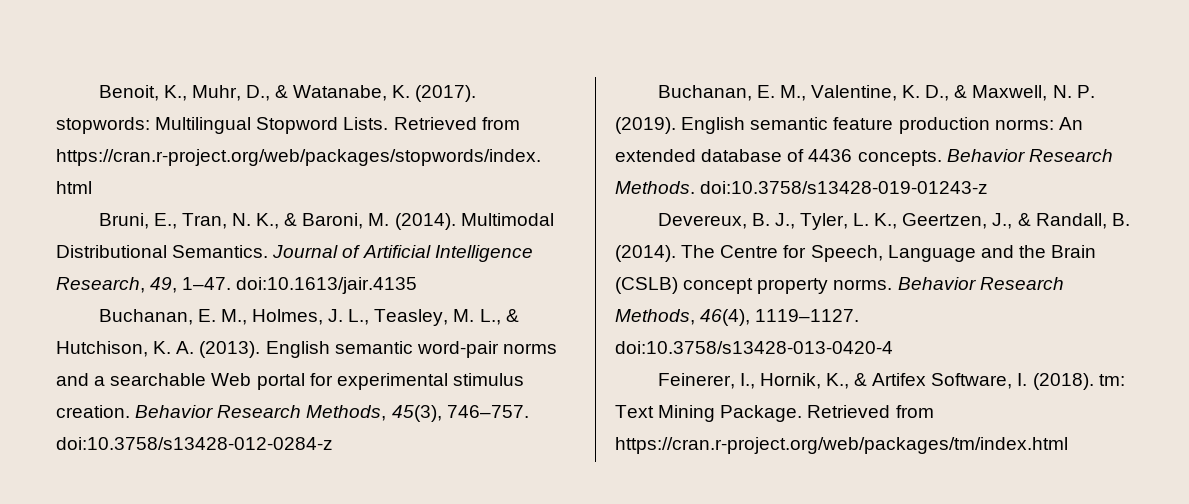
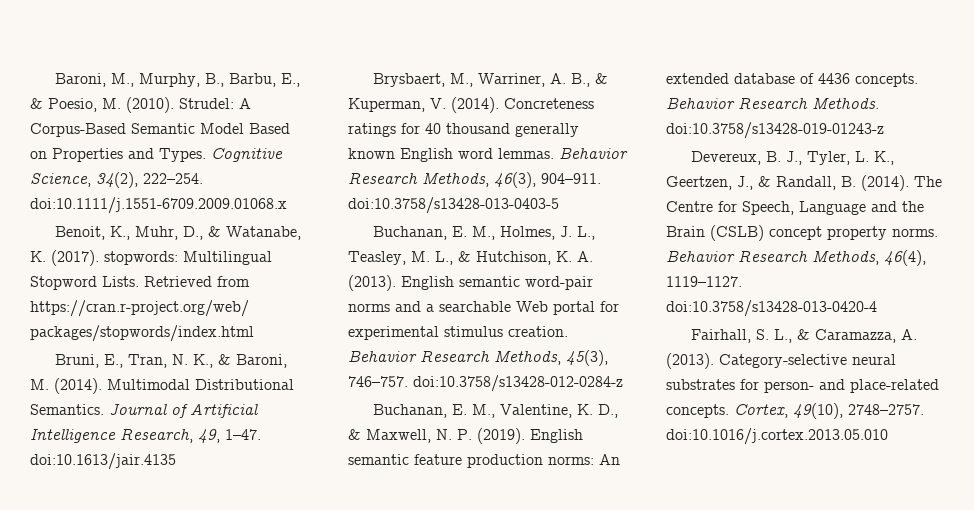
(98, 93) none -> [55,73,301,87] [30,97,251,113] [30,123,290,137] [30,148,283,162] [30,172,203,188] [30,197,287,214] Baroni, M., Murphy, B., Barbu, E., & Poesio, M. (2010). Strudel: A Corpus-Based Semantic Model Based on Properties and Types. Cognitive Science, 34(2), 222–254. doi:10.1111/j.1551-6709.2009.01068.x //
(418, 285) none -> [373,73,609,87] [348,97,594,113] [348,123,579,137] [348,147,628,162] [348,172,601,188] [348,197,559,214] // Brysbaert, M., Warriner, A. B., & Kuperman, V. (2014). Concreteness ratings for 40 thousand generally known English word lemmas. Behavior Research Methods, 46(3), 904–911. doi:10.3758/s13428-013-0403-5
[657,373,1125,390] [615,405,934,422] [615,437,1068,454] Feinerer, I., Hornik, K., & Artifex Software, I. (2018). tm: Text Mining Package. Retrieved from https://cran.r-project.org/web/packages/tm/index.html -> [691,329,918,343] [666,353,896,369] [666,379,939,393] [666,403,924,419] [666,428,888,445] Fairhall, S. L., & Caramazza, A. (2013). Category-selective neural substrates for person- and place-related concepts. Cortex, 49(10), 2748–2757. doi:10.1016/j.cortex.2013.05.010

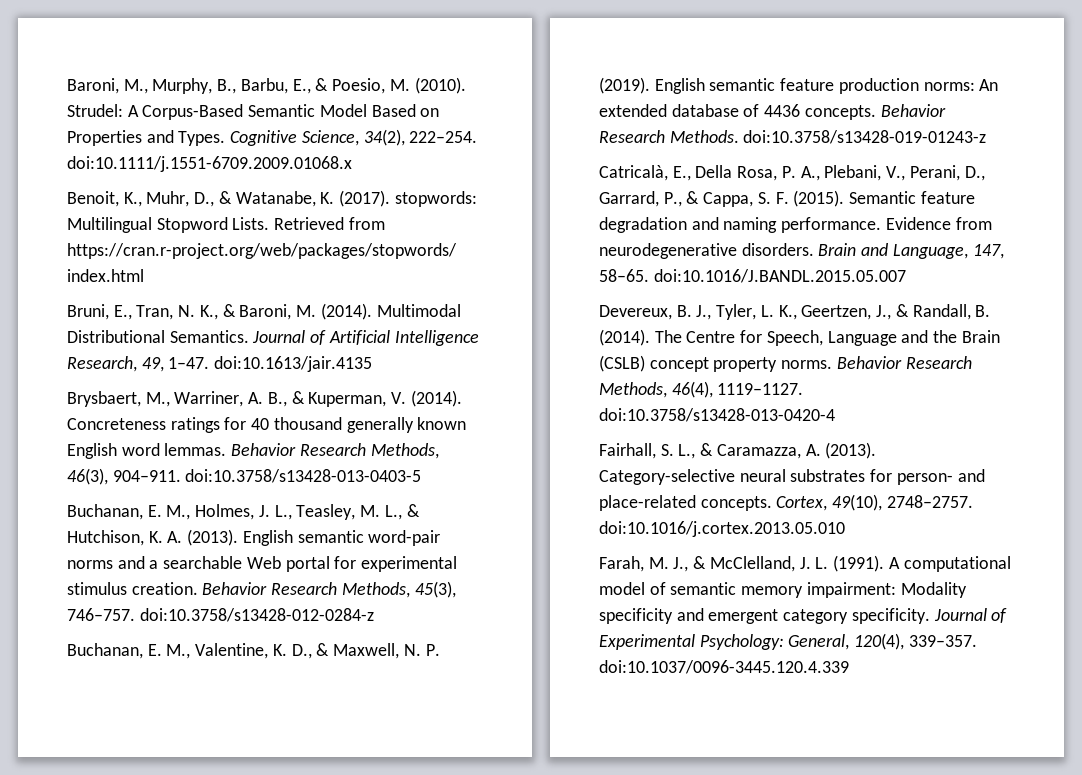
(884, 130) none -> [599,165,985,181] [599,190,975,207] [599,217,992,233] [599,243,1004,259] [599,269,906,283] // Catricalà, E., Della Rosa, P. A., Plebani, V., Perani, D., Garrard, P., & Cappa, S. F. (2015). Semantic feature degradation and naming performance. Evidence from neurodegenerative disorders. Brain and Language, 147, 58–65. doi:10.1016/J.BANDL.2015.05.007
(888, 436) none -> [599,555,1011,572] [599,582,967,598] [599,608,1008,624] [599,633,977,650] [599,660,849,674] // Farah, M. J., & McClelland, J. L. (1991). A computational model of semantic memory impairment: Modality specificity and emergent category specificity. Journal of Experimental Psychology: General, 120(4), 339–357. doi:10.1037/0096-3445.120.4.339

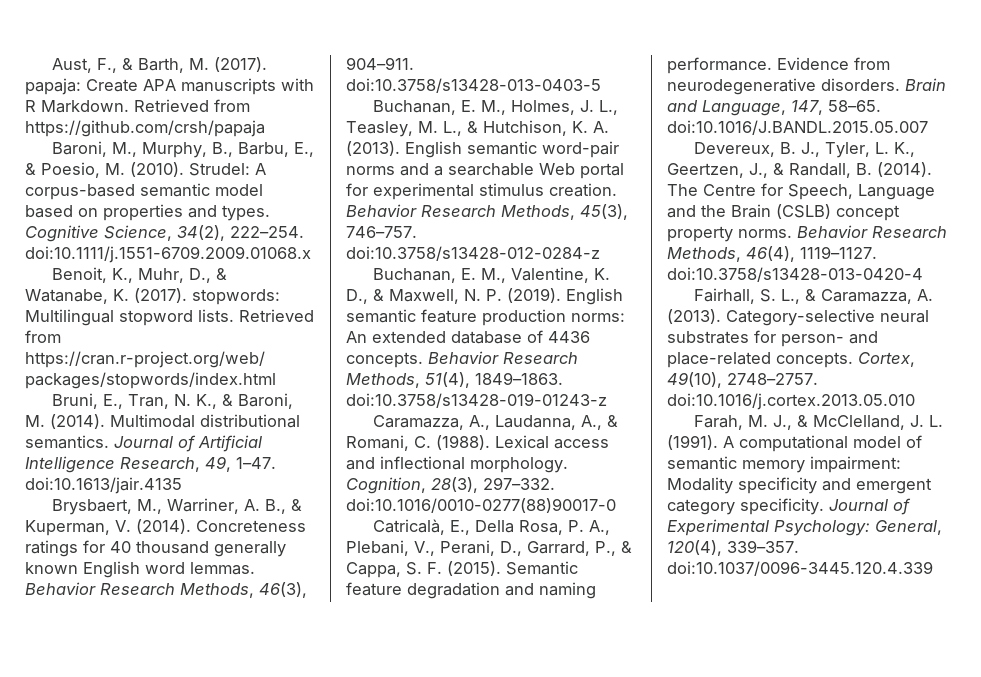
(67, 86) none -> [51,57,267,73] [25,78,314,95] [25,99,250,113] [25,120,265,137] Aust, F., & Barth, M. (2017). papaja: Create APA manuscripts with R Markdown. Retrieved from https://github.com/crsh/papaja //
[142,104,440,120] [67,130,226,146] Corpus-Based Semantic Model Based on Properties and Types. -> [25,183,263,200] [25,204,270,221] corpus-based semantic model based on properties and types.
[156,217,270,233] Stopword Lists. -> [119,309,234,326] stopword lists.
[67,330,249,343] Distributional Semantics. -> [200,414,300,428] [25,435,109,449] distributional semantics.
[669,130,987,144] Methods. doi:10.3758/s13428-019-01243-z -> [346,372,563,388] [346,393,607,408] [372,415,618,430] [346,435,609,451] [346,456,568,473] [346,477,555,494] [346,498,616,513] Methods, 51(4), 1849–1863. doi:10.3758/s13428-019-01243-z // Caramazza, A., Laudanna, A., & Romani, C. (1988). Lexical access and inflectional morphology. Cognition, 28(3), 297–332. doi:10.1016/0010-0277(88)90017-0

